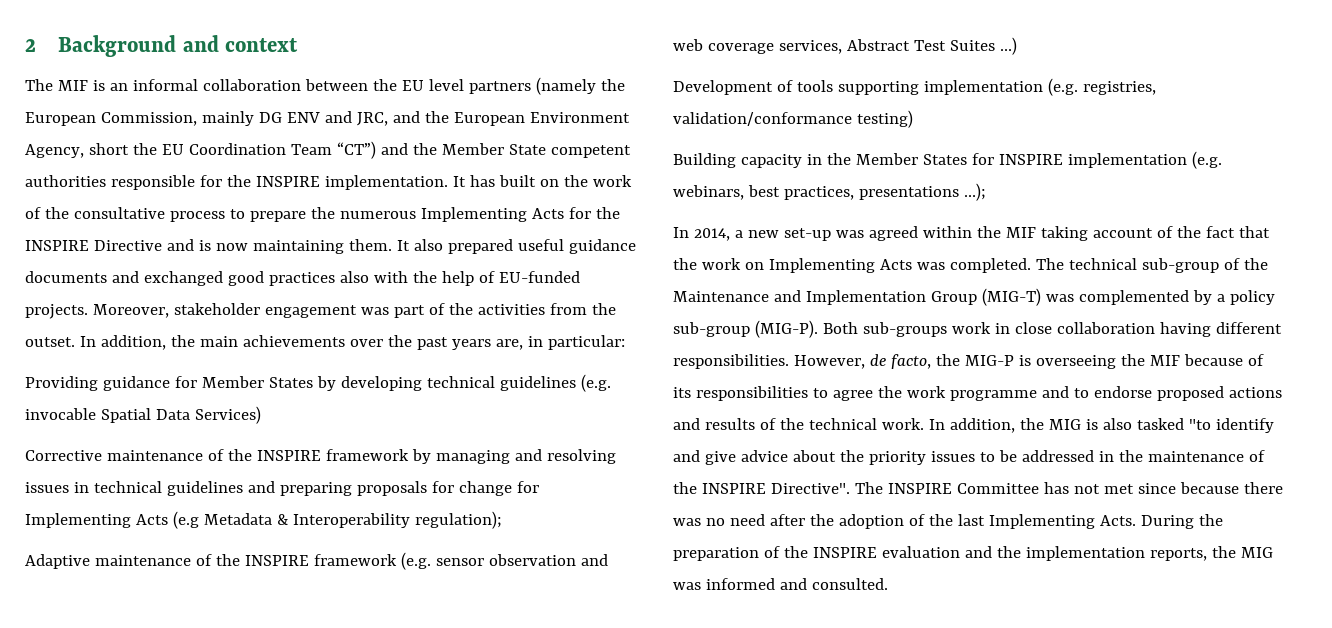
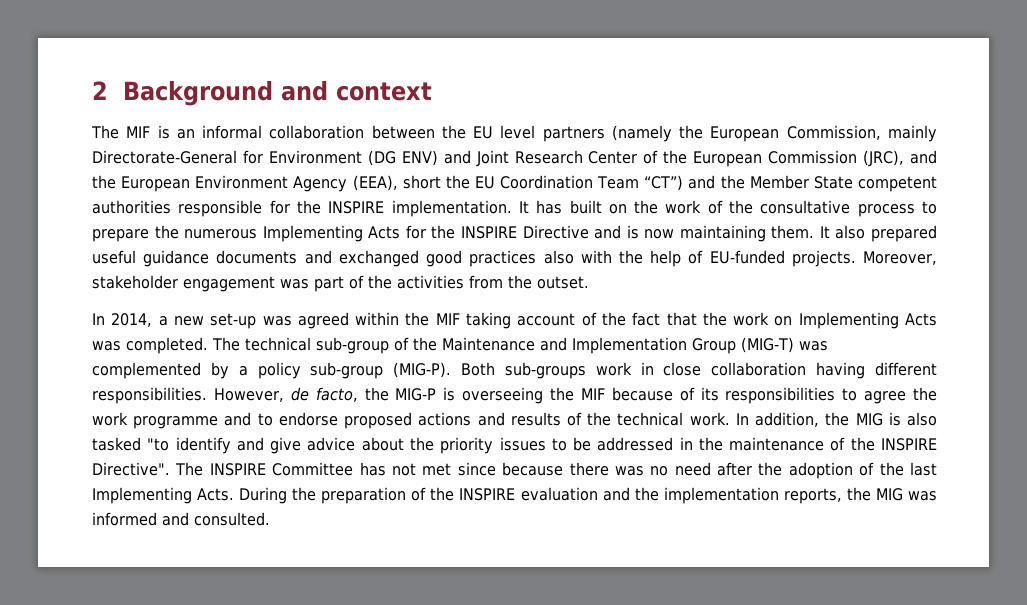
[258,111,388,126] DG ENV and JRC, -> [92,150,905,167] Directorate-General for Environment (DG ENV) and Joint Research Center of the European Commission (JRC),
[25,144,84,158] Agency, -> [293,175,398,192] Agency (EEA),
[79,335,625,350] [25,374,611,392] [25,406,261,424] [25,449,616,464] [25,481,539,496] [25,511,502,529] [25,552,608,570] [673,37,1017,55] [673,78,1156,96] [673,110,913,128] [673,151,1222,169] [673,183,986,201] In addition, the main achievements over the past years are, in particular: // Providing guidance for Member States by developing technical guidelines (e.g. invocable Spatial Data Services) // Corrective maintenance of the INSPIRE framework by managing and resolving issues in technical guidelines and preparing proposals for change for Implementing Acts (e.g Metadata & Interoperability regulation); // Adaptive maintenance of the INSPIRE framework (e.g. sensor observation and web coverage services, Abstract Test Suites …) // Development of tools supporting implementation (e.g. registries, validation/conformance testing) // Building capacity in the Member States for INSPIRE implementation (e.g. webinars, best practices, presentations …); -> (589, 282) none

